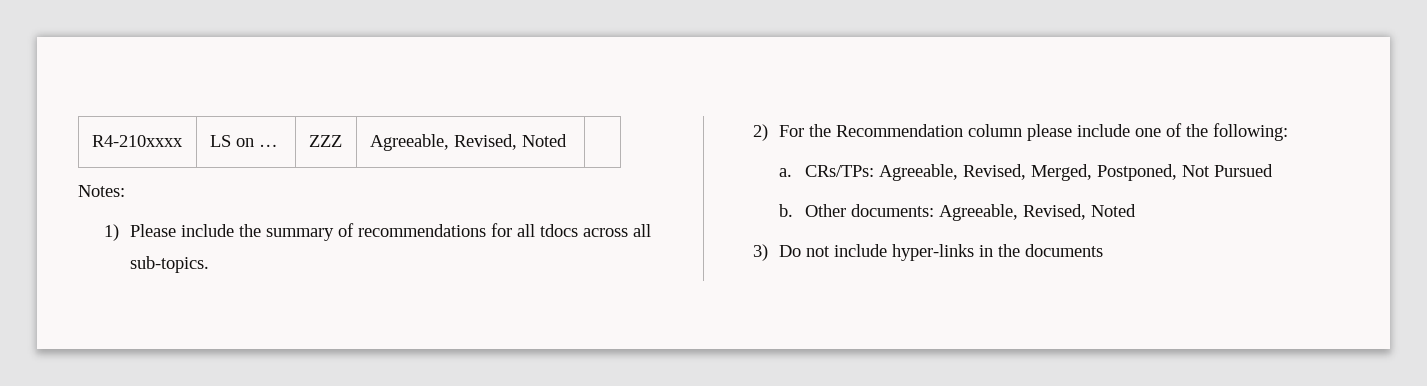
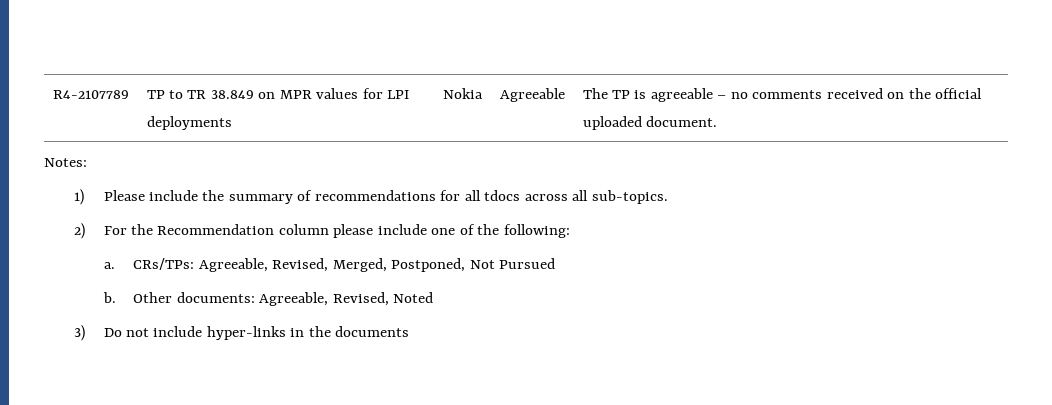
[91,135,183,147] [209,135,278,147] [308,135,342,147] [369,134,567,151] R4-210xxxx | LS on … | ZZZ | Agreeable, Revised, Noted | -> [52,90,129,99] [146,88,410,99] [146,116,232,130] [442,88,483,99] [499,88,565,102] [582,88,983,102] [582,116,718,130] R4-2107789 | TP to TR 38.849 on MPR values for LPI deployments | Nokia | Agreeable | The TP is agreeable – no comments received on the official uploaded document.

